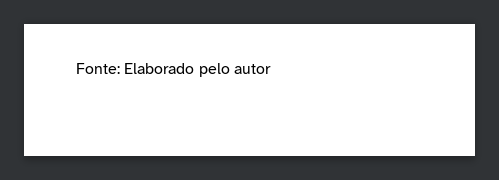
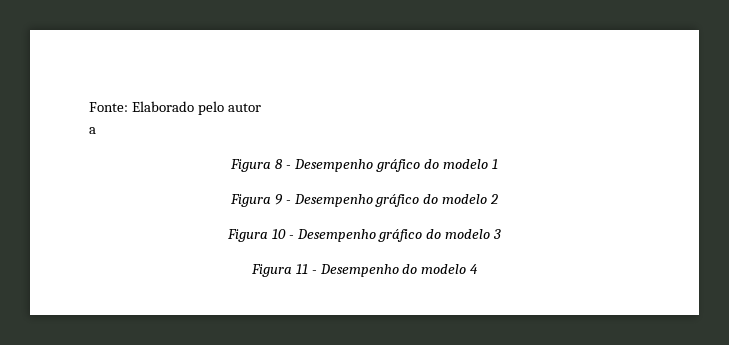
(271, 69) none -> [89,127,96,134] [230,159,498,172] [229,194,499,207] [226,229,502,242] [250,264,479,277] // a // Figura 8 - Desempenho gráfico do modelo 1 // Figura 9 - Desempenho gráfico do modelo 2 // Figura 10 - Desempenho gráfico do modelo 3 // Figura 11 - Desempenho do modelo 4

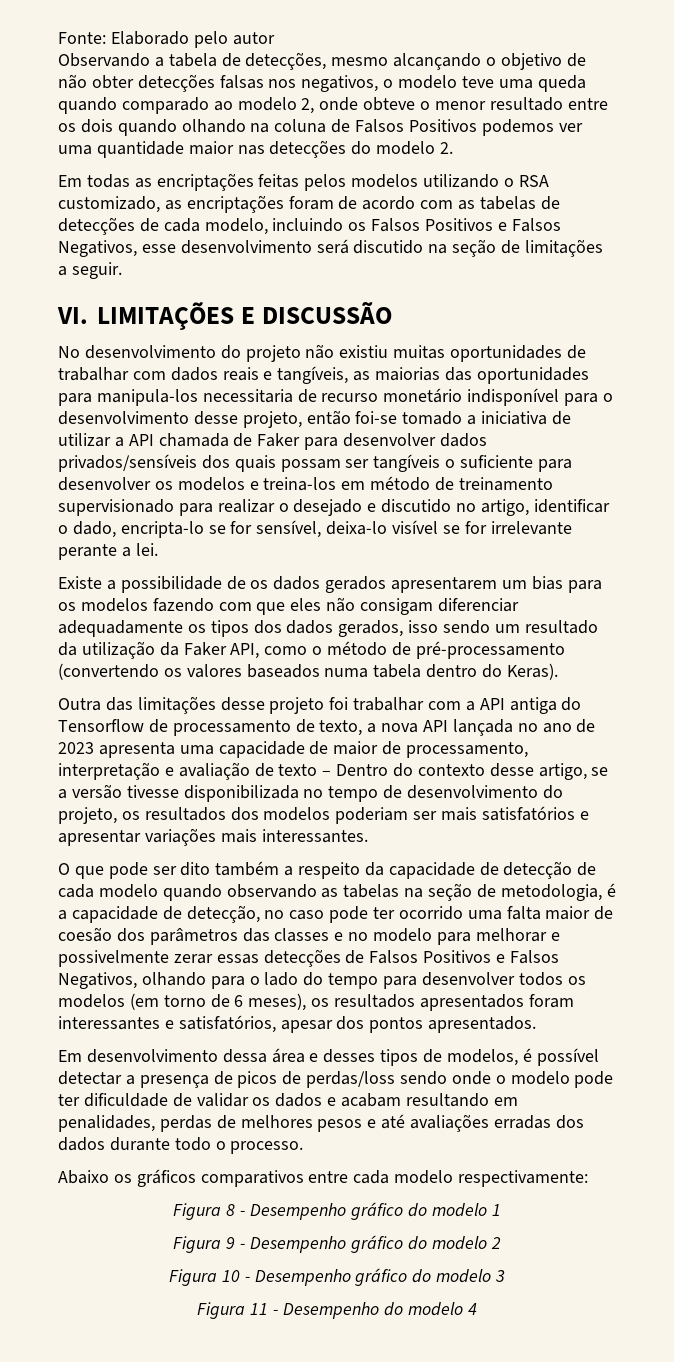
[89,127,96,134] a -> [58,52,586,70] [58,74,586,92] [58,97,608,114] [58,119,583,136] [58,140,454,158] [58,173,549,191] [58,195,560,213] [58,217,561,235] [58,239,603,257] [58,262,122,279] [57,302,392,330] [58,344,586,362] [58,366,589,384] [58,388,613,406] [58,410,571,428] [58,433,487,450] [58,454,572,472] [58,476,553,491] [58,499,610,516] [58,520,572,538] [58,543,158,560] [58,576,602,593] [58,597,519,615] [58,620,598,637] [58,641,565,659] [58,663,558,680] [58,696,582,714] [58,719,596,736] [58,741,529,758] [58,762,609,780] [58,784,563,802] [58,806,589,824] [58,828,368,846] [58,861,597,879] [58,883,616,901] [58,905,614,923] [58,927,560,945] [58,949,559,967] [58,972,586,989] [58,993,574,1011] [58,1015,537,1033] [58,1048,599,1066] [58,1071,614,1088] [58,1093,518,1107] [58,1114,584,1132] [58,1137,304,1154] [58,1169,589,1187] Observando a tabela de detecções, mesmo alcançando o objetivo de não obter detecções falsas nos negativos, o modelo teve uma queda quando comparado ao modelo 2, onde obteve o menor resultado entre os dois quando olhando na coluna de Falsos Positivos podemos ver uma quantidade maior nas detecções do modelo 2. // Em todas as encriptações feitas pelos modelos utilizando o RSA customizado, as encriptações foram de acordo com as tabelas de detecções de cada modelo, incluindo os Falsos Positivos e Falsos Negativos, esse desenvolvimento será discutido na seção de limitações a seguir. // VI. LIMITAÇÕES E DISCUSSÃO // No desenvolvimento do projeto não existiu muitas oportunidades de trabalhar com dados reais e tangíveis, as maiorias das oportunidades para manipula-los necessitaria de recurso monetário indisponível para o desenvolvimento desse projeto, então foi-se tomado a iniciativa de utilizar a API chamada de Faker para desenvolver dados privados/sensíveis dos quais possam ser tangíveis o suficiente para desenvolver os modelos e treina-los em método de treinamento supervisionado para realizar o desejado e discutido no artigo, identificar o dado, encripta-lo se for sensível, deixa-lo visível se for irrelevante perante a lei. // Existe a possibilidade de os dados gerados apresentarem um bias para os modelos fazendo com que eles não consigam diferenciar adequadamente os tipos dos dados gerados, isso sendo um resultado da utilização da Faker API, como o método de pré-processamento (convertendo os valores baseados numa tabela dentro do Keras). // Outra das limitações desse projeto foi trabalhar com a API antiga do Tensorflow de processamento de texto, a nova API lançada no ano de 2023 apresenta uma capacidade de maior de processamento, interpretação e avaliação de texto – Dentro do contexto desse artigo, se a versão tivesse disponibilizada no tempo de desenvolvimento do projeto, os resultados dos modelos poderiam ser mais satisfatórios e apresentar variações mais interessantes. // O que pode ser dito também a respeito da capacidade de detecção de cada modelo quando observando as tabelas na seção de metodologia, é a capacidade de detecção, no caso pode ter ocorrido uma falta maior de coesão dos parâmetros das classes e no modelo para melhorar e possivelmente zerar essas detecções de Falsos Positivos e Falsos Negativos, olhando para o lado do tempo para desenvolver todos os modelos (em torno de 6 meses), os resultados apresentados foram interessantes e satisfatórios, apesar dos pontos apresentados. // Em desenvolvimento dessa área e desses tipos de modelos, é possível detectar a presença de picos de perdas/loss sendo onde o modelo pode ter dificuldade de validar os dados e acabam resultando em penalidades, perdas de melhores pesos e até avaliações erradas dos dados durante todo o processo. // Abaixo os gráficos comparativos entre cada modelo respectivamente:

